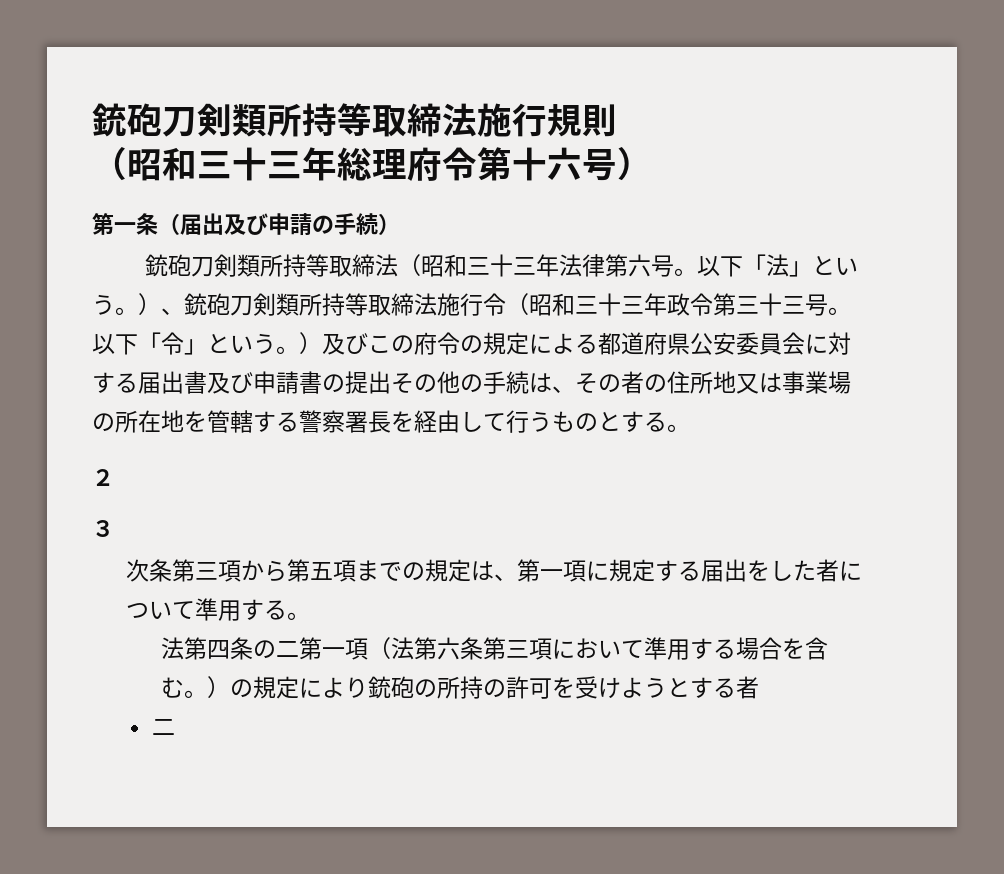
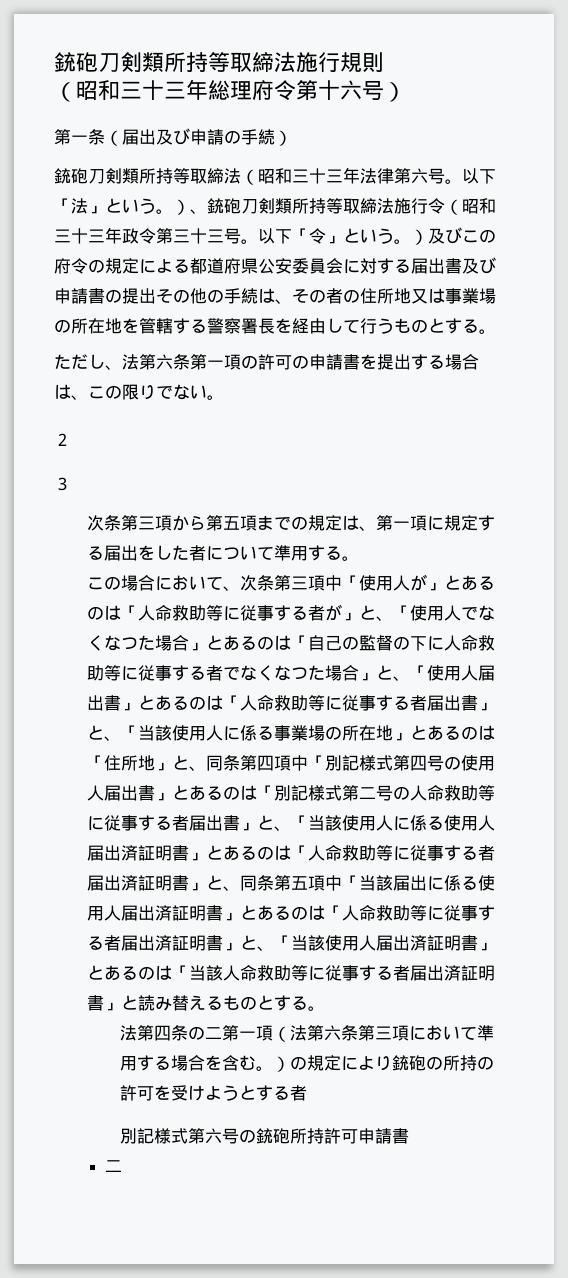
(690, 428) none -> [54,354,479,370] [54,384,224,400] // ただし、法第六条第一項の許可の申請書を提出する場合は、この限りでない。
(311, 616) none -> [86,574,495,591] [86,604,495,621] [86,635,495,651] [86,665,495,681] [86,695,495,711] [86,725,495,741] [86,755,495,771] [86,785,495,801] [86,815,495,831] [86,845,495,861] [86,875,495,891] [86,905,495,921] [86,935,495,951] [86,965,495,981] [86,995,325,1011] // この場合において、次条第三項中「使用人が」とあるのは「人命救助等に従事する者が」と、「使用人でなくなつた場合」とあるのは「自己の監督の下に人命救助等に従事する者でなくなつた場合」と、「使用人届出書」とあるのは「人命救助等に従事する者届出書」と、「当該使用人に係る事業場の所在地」とあるのは「住所地」と、同条第四項中「別記様式第四号の使用人届出書」とあるのは「別記様式第二号の人命救助等に従事する者届出書」と、「当該使用人に係る使用人届出済証明書」とあるのは「人命救助等に従事する者届出済証明書」と、同条第五項中「当該届出に係る使用人届出済証明書」とあるのは「人命救助等に従事する者届出済証明書」と、「当該使用人届出済証明書」とあるのは「当該人命救助等に従事する者届出済証明書」と読み替えるものとする。
(759, 687) none -> [119,1128,409,1144] // 別記様式第六号の銃砲所持許可申請書

